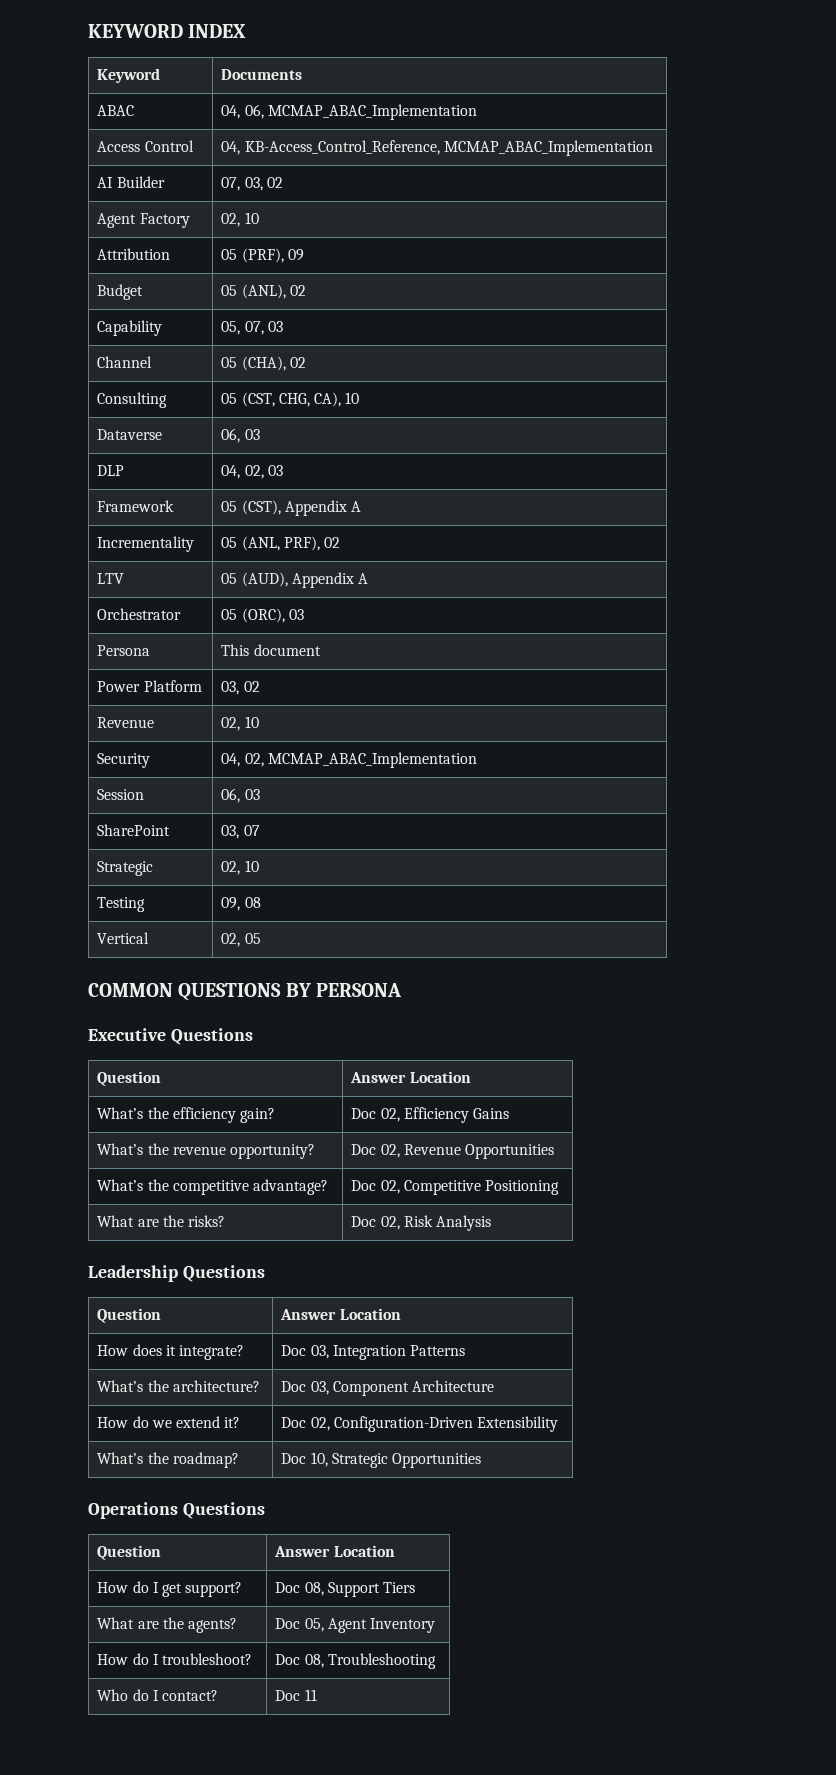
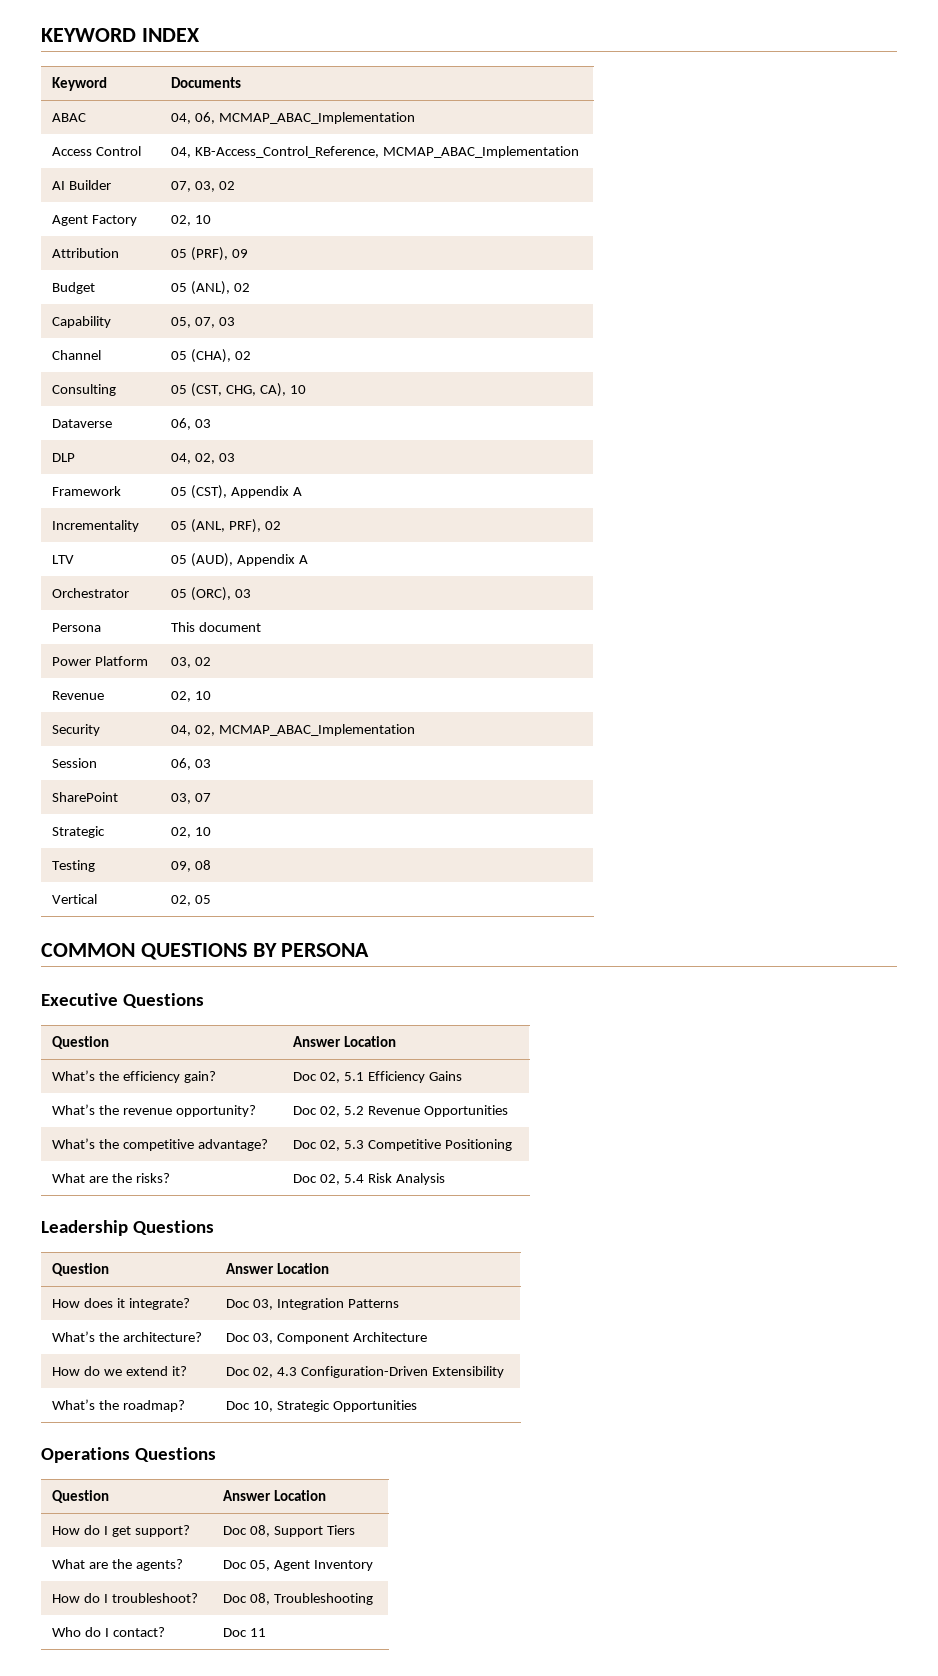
(400, 1115) none -> [343,1072,364,1081] 5.1
(400, 1151) none -> [343,1106,364,1115] 5.2
(400, 1187) none -> [343,1140,364,1149] 5.3
(400, 1223) none -> [343,1174,364,1183] 5.4
(330, 1424) none -> [276,1367,297,1376] 4.3

